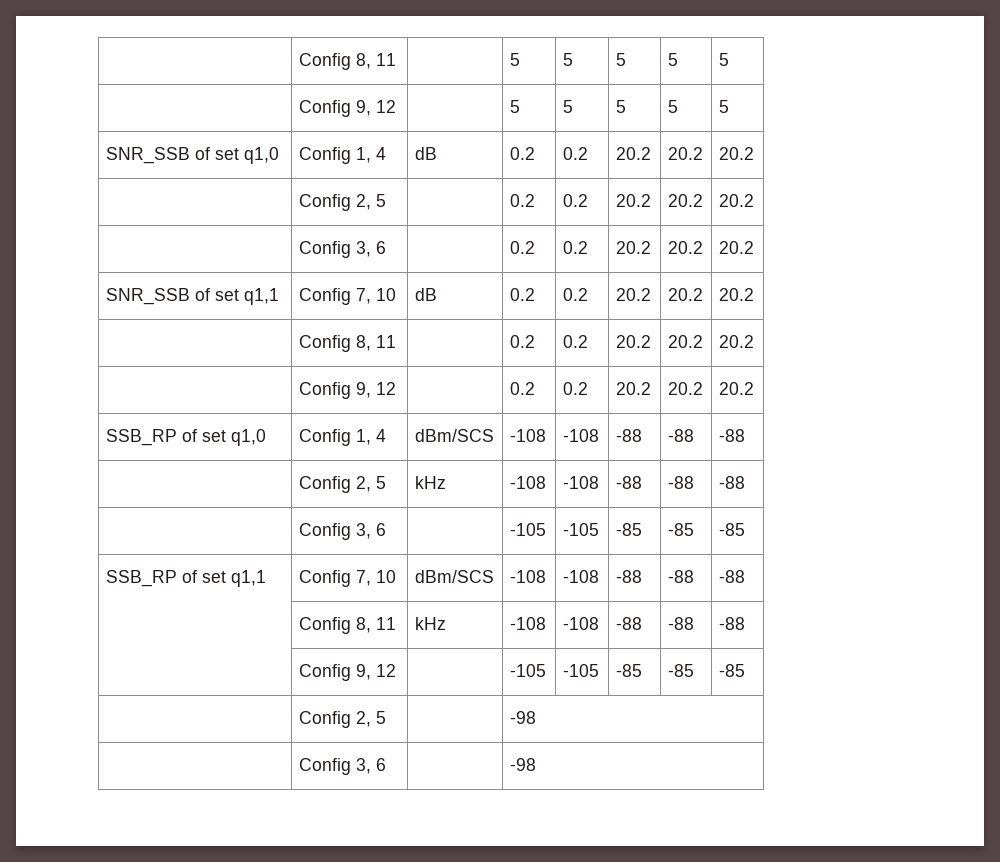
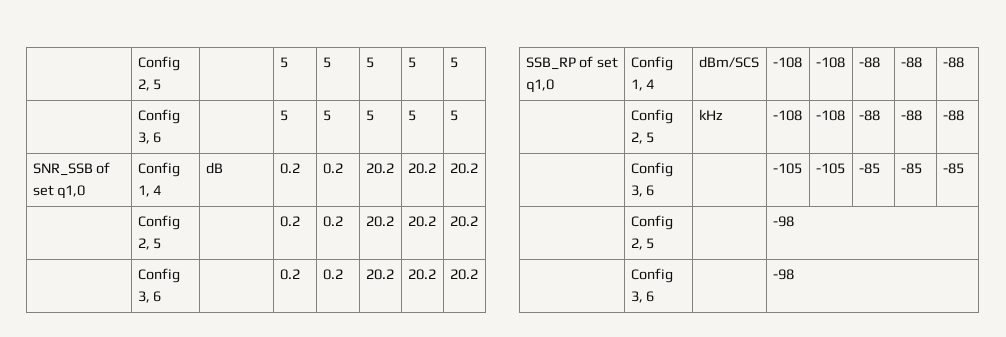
[298,53,396,70] | Config 8, 11 -> [137,56,180,71] [137,79,162,91] | Config 2, 5
[355,100,396,116] 9, 12 -> [137,132,162,144] 3, 6
[105,288,279,305] [298,288,396,305] [414,288,437,301] [509,288,535,301] [562,288,588,301] [615,288,651,301] [667,288,703,301] [718,288,754,301] [298,335,396,352] [509,335,535,348] [562,335,588,348] [615,335,651,348] [667,335,703,348] [718,335,754,348] [298,382,396,399] [509,382,535,395] [562,382,588,395] [615,382,651,395] [667,382,703,395] [718,382,754,395] // SNR_SSB of set q1,1 | Config 7, 10 | dB | 0.2 | 0.2 | 20.2 | 20.2 | 20.2 // | Config 8, 11 | | 0.2 | 0.2 | 20.2 | 20.2 | 20.2 // | Config 9, 12 | | 0.2 | 0.2 | 20.2 | 20.2 | 20.2 -> (478, 274) none
[105,570,266,587] [298,570,396,587] [414,570,494,583] [509,570,546,583] [562,570,599,583] [615,570,642,583] [667,570,694,583] [718,570,745,583] [298,617,396,634] [414,617,446,630] [509,617,546,630] [562,617,599,630] [615,617,642,630] [667,617,694,630] [718,617,745,630] [298,664,396,681] [509,664,546,677] [562,664,599,677] [615,664,642,677] [667,664,694,677] [718,664,745,677] // SSB_RP of set q1,1 | Config 7, 10 | dBm/SCS | -108 | -108 | -88 | -88 | -88 // | Config 8, 11 | kHz | -108 | -108 | -88 | -88 | -88 // | Config 9, 12 | | -105 | -105 | -85 | -85 | -85 -> (964, 168) none

